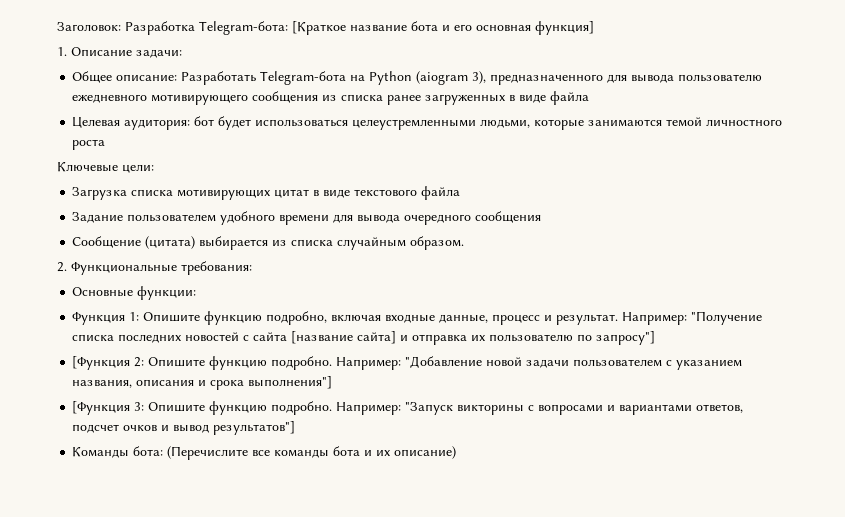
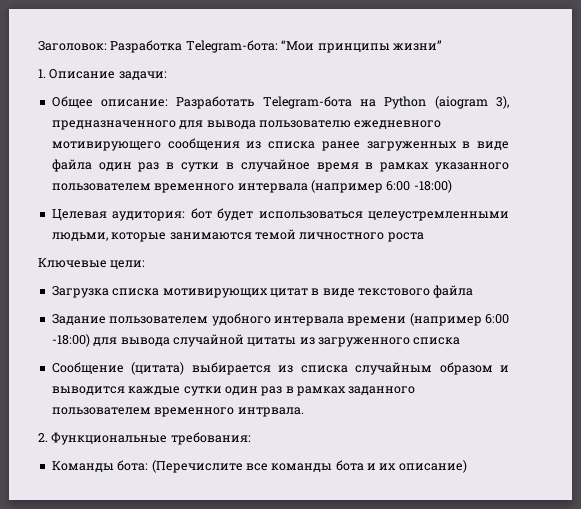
[292,21,594,35] [Краткое название бота и его основная функция] -> [281,40,442,53] “Мои принципы жизни”
(590, 98) none -> [98,159,509,172] [51,180,452,193] один раз в сутки в случайное время в рамках указанного пользователем временного интервала (например 6:00 -18:00)
[279,211,542,225] времени для вывода очередного сообщения -> [273,313,509,326] [51,334,461,347] интервала времени (например 6:00 -18:00) для вывода случайной цитаты из загруженного списка
[410,236,465,250] [57,261,252,275] [72,286,197,300] [72,311,763,325] [72,331,656,345] [72,356,743,370] [72,376,333,390] [72,401,744,415] [72,421,296,435] образом. // 2. Функциональные требования: // Основные функции: // Функция 1: Опишите функцию подробно, включая входные данные, процесс и результат. Например: "Получение списка последних новостей с сайта [название сайта] и отправка их пользователю по запросу"] // [Функция 2: Опишите функцию подробно. Например: "Добавление новой задачи пользователем с указанием названия, описания и срока выполнения"] // [Функция 3: Опишите функцию подробно. Например: "Запуск викторины с вопросами и вариантами ответов, подсчет очков и вывод результатов"] -> [439,362,510,375] [51,386,416,396] [51,407,304,417] [38,432,251,445] образом и выводится каждые сутки один раз в рамках заданного пользователем временного интрвала. // 2. Функциональные требования:

